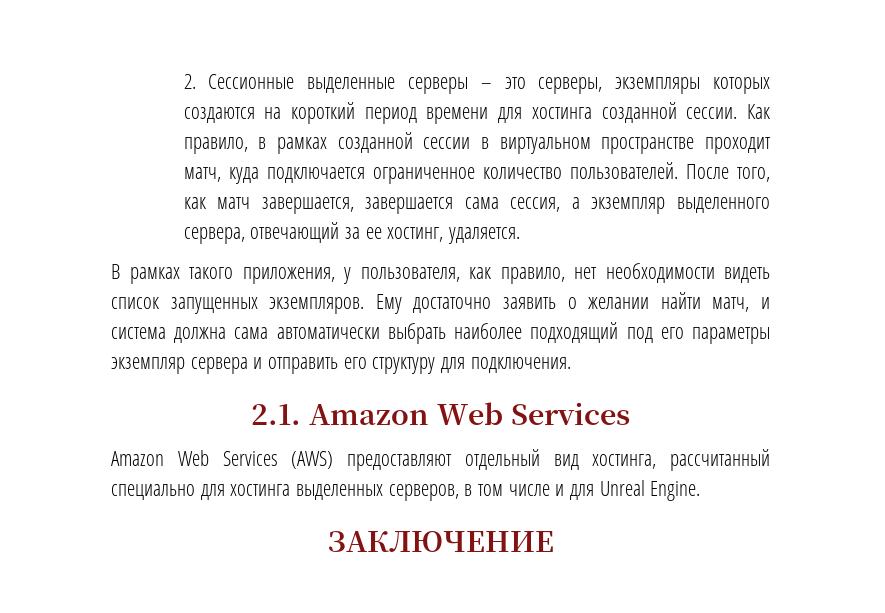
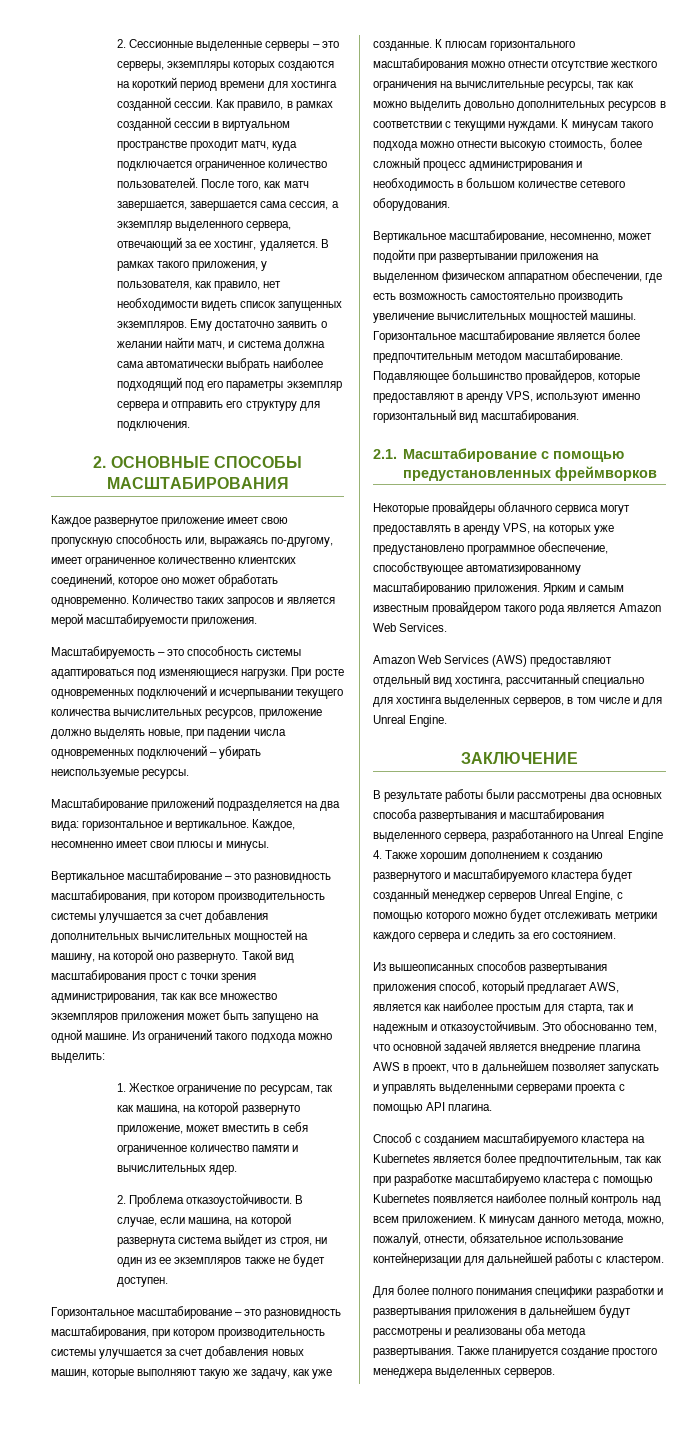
(520, 235) // -> (318, 246) none
[251,402,630,425] 2.1. Amazon Web Services -> [93,456,302,468] [106,477,289,489] [51,515,289,527] [51,534,334,547] [51,557,297,567] [51,573,279,587] [51,595,335,607] [51,613,258,627] [51,646,302,659] [51,667,344,679] [51,685,344,699] [51,709,323,719] [51,729,286,739] [51,745,262,759] [51,769,190,779] [51,797,341,811] [51,819,296,831] [51,841,269,851] [51,870,332,883] [51,890,326,903] [51,910,269,923] [51,929,309,943] [51,949,294,963] [51,970,257,983] [51,993,278,1003] [51,1010,319,1023] [51,1029,332,1043] [51,1053,105,1063] [117,1083,333,1095] [117,1101,300,1115] [117,1122,308,1135] [117,1145,299,1155] [117,1165,238,1175] [117,1193,304,1207] [117,1213,291,1227] [117,1233,327,1247] [117,1254,325,1267] [117,1277,169,1287] [51,1306,342,1319] [51,1326,326,1339] [51,1346,304,1359] [51,1369,332,1379] [373,39,576,51] [373,58,658,71] [373,81,634,91] [373,101,666,111] [373,119,653,131] [373,138,642,151] [373,157,583,171] [373,178,626,191] [373,198,450,211] [373,230,653,243] [373,249,600,263] [373,270,663,283] [373,293,624,303] [373,309,637,323] [373,330,641,343] [373,350,624,363] [373,369,641,383] [373,391,640,403] [373,409,580,423] [373,448,624,462] [402,466,657,481] [373,501,631,515] [373,523,614,535] [373,542,609,555] [373,562,582,575] [373,582,625,595] [373,601,661,615] [373,623,448,632] 2. ОСНОВНЫЕ СПОСОБЫ МАСШТАБИРОВАНИЯ // Каждое развернутое приложение имеет свою пропускную способность или, выражаясь по-другому, имеет ограниченное количественно клиентских соединений, которое оно может обработать одновременно. Количество таких запросов и является мерой масштабируемости приложения. // Масштабируемость – это способность системы адаптироваться под изменяющиеся нагрузки. При росте одновременных подключений и исчерпывании текущего количества вычислительных ресурсов, приложение должно выделять новые, при падении числа одновременных подключений – убирать неиспользуемые ресурсы. // Масштабирование приложений подразделяется на два вида: горизонтальное и вертикальное. Каждое, несомненно имеет свои плюсы и минусы. // Вертикальное масштабирование – это разновидность масштабирования, при котором производительность системы улучшается за счет добавления дополнительных вычислительных мощностей на машину, на которой оно развернуто. Такой вид масштабирования прост с точки зрения администрирования, так как все множество экземпляров приложения может быть запущено на одной машине. Из ограничений такого подхода можно выделить: // 1. Жесткое ограничение по ресурсам, так как машина, на которой развернуто приложение, может вместить в себя ограниченное количество памяти и вычислительных ядер. // 2. Проблема отказоустойчивости. В случае, если машина, на которой развернута система выйдет из строя, ни один из ее экземпляров также не будет доступен. // Горизонтальное масштабирование – это разновидность масштабирования, при котором производительность системы улучшается за счет добавления новых машин, которые выполняют такую же задачу, как уже созданные. К плюсам горизонтального масштабирования можно отнести отсутствие жесткого ограничения на вычислительные ресурсы, так как можно выделить довольно дополнительных ресурсов в соответствии с текущими нуждами. К минусам такого подхода можно отнести высокую стоимость, более сложный процесс администрирования и необходимость в большом количестве сетевого оборудования. // Вертикальное масштабирование, несомненно, может подойти при развертывании приложения на выделенном физическом аппаратном обеспечении, где есть возможность самостоятельно производить увеличение вычислительных мощностей машины. Горизонтальное масштабирование является более предпочтительным методом масштабирование. Подавляющее большинство провайдеров, которые предоставляют в аренду VPS, используют именно горизонтальный вид масштабирования. // 2.1. Масштабирование с помощью предустановленных фреймворков // Некоторые провайдеры облачного сервиса могут предоставлять в аренду VPS, на которых уже предустановлено программное обеспечение, способствующее автоматизированному масштабированию приложения. Ярким и самым известным провайдером такого рода является Amazon Web Services.
(554, 541) none -> [373,789,662,802] [373,809,605,822] [373,829,663,842] [373,850,603,862] [373,869,634,882] [373,888,623,902] [373,909,657,922] [373,932,616,942] [373,961,608,974] [373,980,620,994] [373,1001,633,1014] [373,1020,657,1034] [373,1040,641,1054] [373,1060,659,1074] [373,1084,625,1094] [373,1102,493,1114] [373,1133,645,1146] [373,1153,662,1166] [373,1173,653,1186] [373,1192,661,1206] [373,1214,664,1226] [373,1232,624,1246] [373,1252,664,1266] [373,1285,663,1298] [373,1304,632,1318] [373,1325,587,1338] [373,1346,658,1358] [373,1368,556,1378] // В результате работы были рассмотрены два основных способа развертывания и масштабирования выделенного сервера, разработанного на Unreal Engine 4. Также хорошим дополнением к созданию развернутого и масштабируемого кластера будет созданный менеджер серверов Unreal Engine, с помощью которого можно будет отслеживать метрики каждого сервера и следить за его состоянием. // Из вышеописанных способов развертывания приложения способ, который предлагает AWS, является как наиболее простым для старта, так и надежным и отказоустойчивым. Это обоснованно тем, что основной задачей является внедрение плагина AWS в проект, что в дальнейшем позволяет запускать и управлять выделенными серверами проекта с помощью API плагина. // Способ с созданием масштабируемого кластера на Kubernetes является более предпочтительным, так как при разработке масштабируемо кластера с помощью Kubernetes появляется наиболее полный контроль над всем приложением. К минусам данного метода, можно, пожалуй, отнести, обязательное использование контейнеризации для дальнейшей работы с кластером. // Для более полного понимания специфики разработки и развертывания приложения в дальнейшем будут рассмотрены и реализованы оба метода развертывания. Также планируется создание простого менеджера выделенных серверов.

